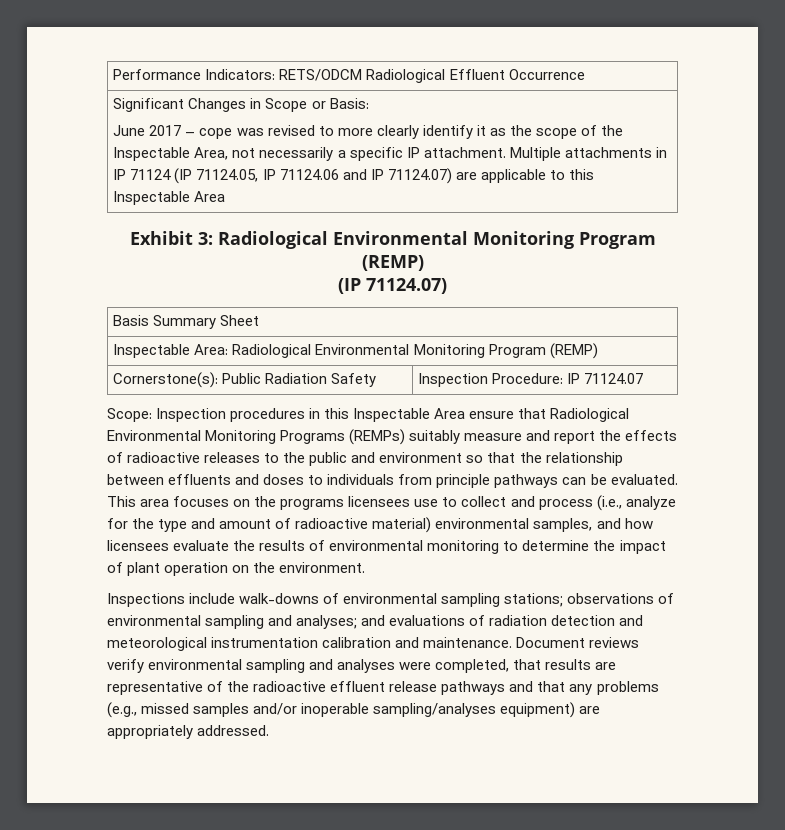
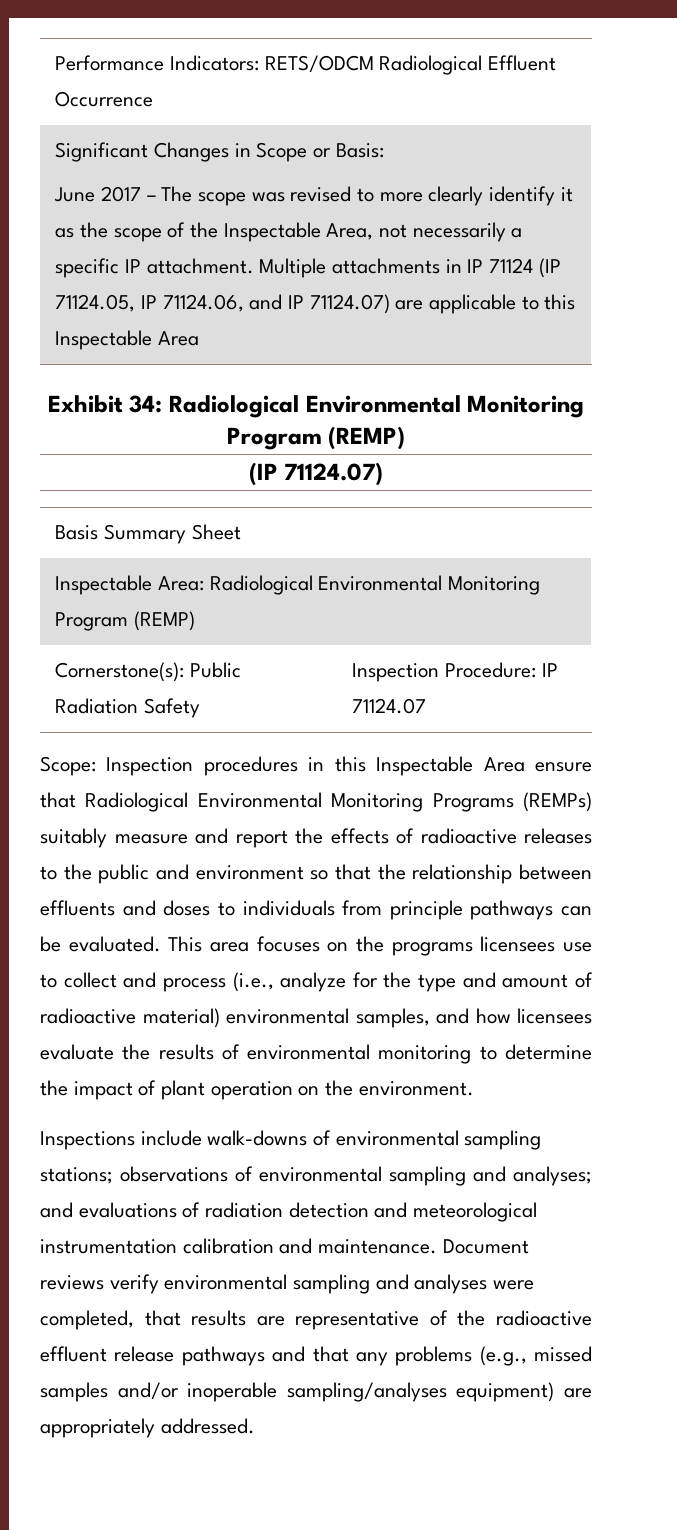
[199,128,233,139] cope -> [161,186,247,206] The scope
[279,169,339,180] 71124.06 -> [162,294,244,312] 71124.06,
[197,232,213,245] 3: -> [129,395,163,413] 34:

